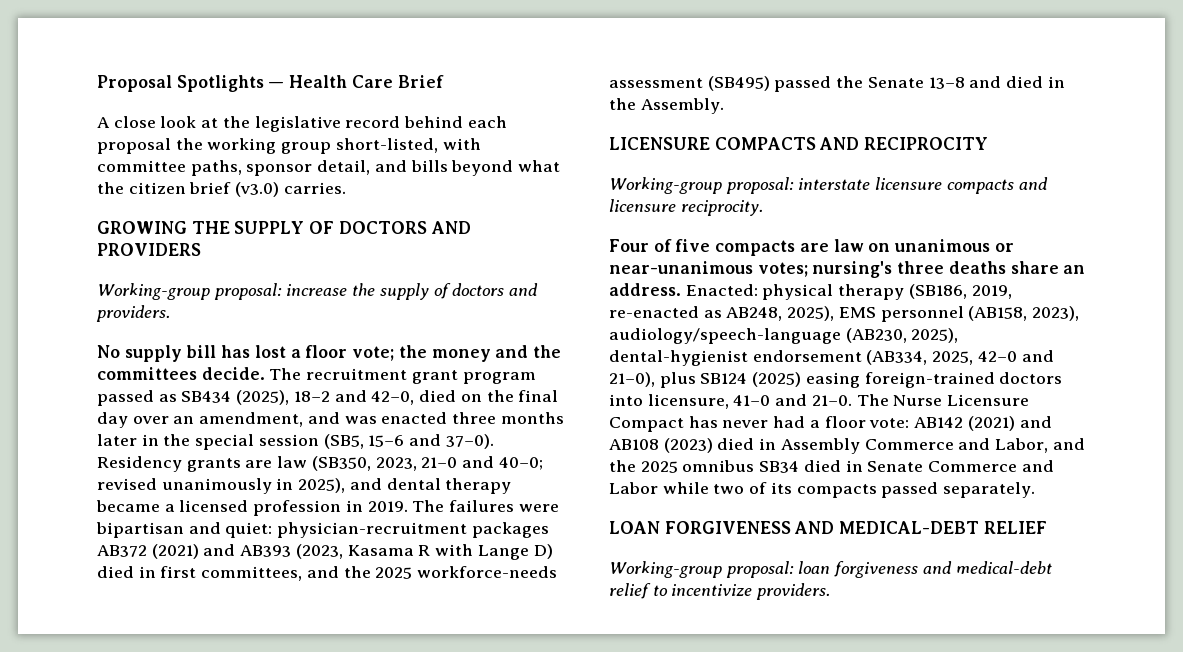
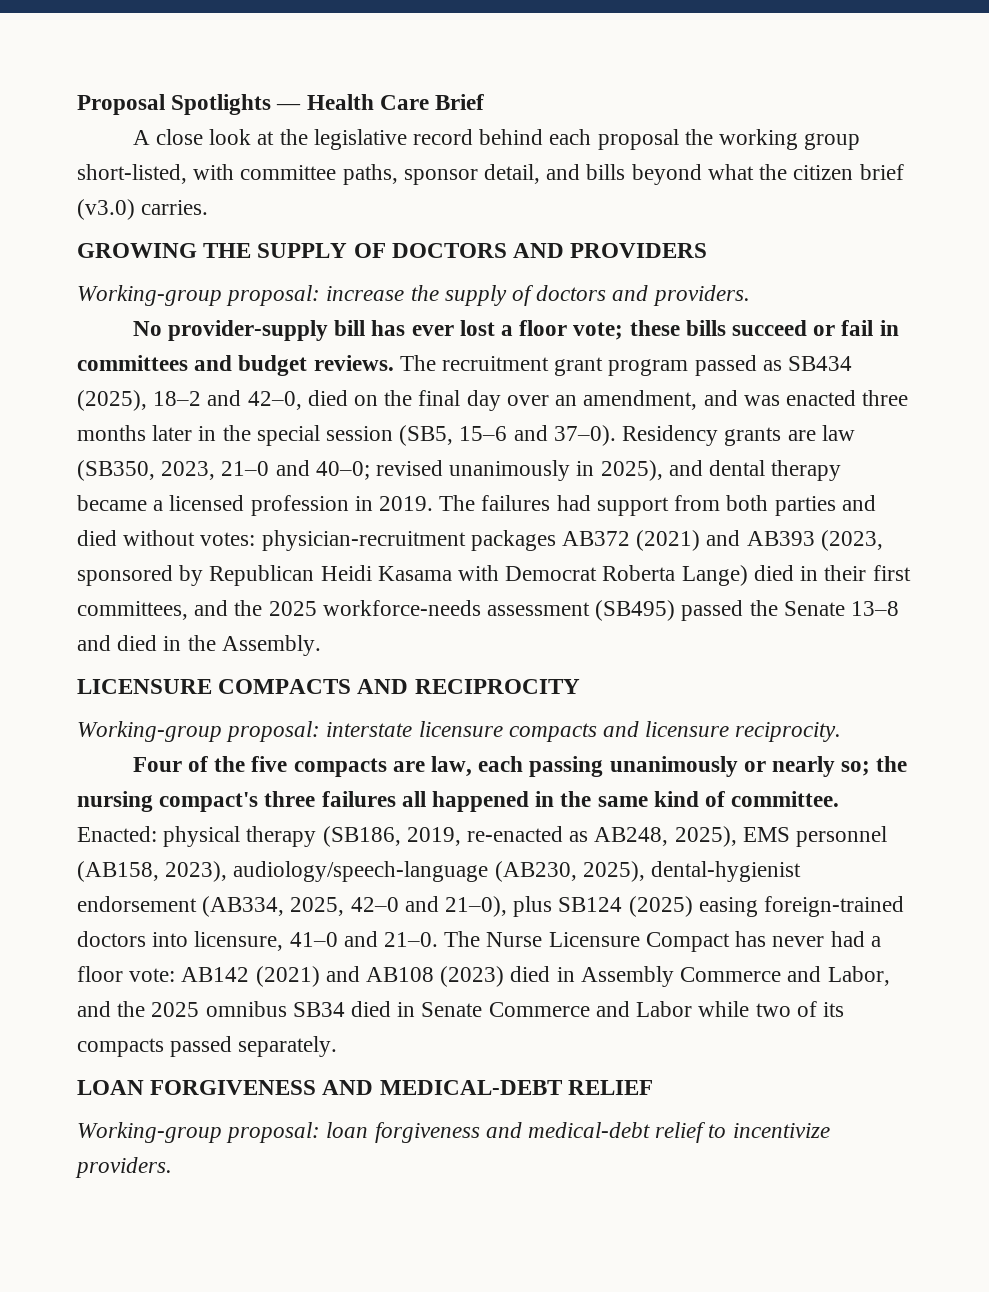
[124,345,182,362] supply -> [167,320,328,341] provider-supply
(251, 351) none -> [411,325,454,336] ever
[398,345,561,362] [97,367,265,380] the money and the committees decide. -> [629,320,899,336] [77,355,394,376] these bills succeed or fail in committees and budget reviews.
[518,504,559,512] [96,522,273,538] were bipartisan and quiet: -> [556,495,876,516] [77,530,256,546] had support from both parties and died without votes:
[347,544,553,560] [97,566,156,578] Kasama R with Lange D) died in -> [77,565,867,586] sponsored by Republican Heidi Kasama with Democrat Roberta Lange) died in their
(672, 245) none -> [214,756,246,772] the
[833,239,1014,252] [609,261,1086,278] [609,283,681,296] law on unanimous or near-unanimous votes; nursing's three deaths share an address. -> [430,756,908,777] [77,791,840,812] law, each passing unanimously or nearly so; the nursing compact's three failures all happened in the same kind of committee.

